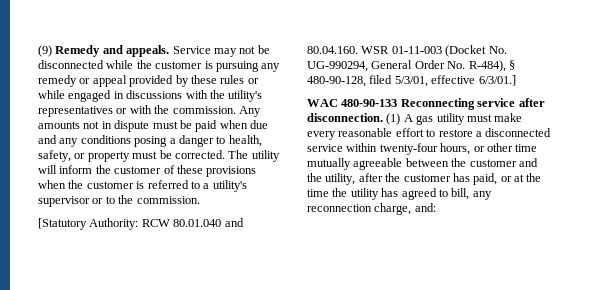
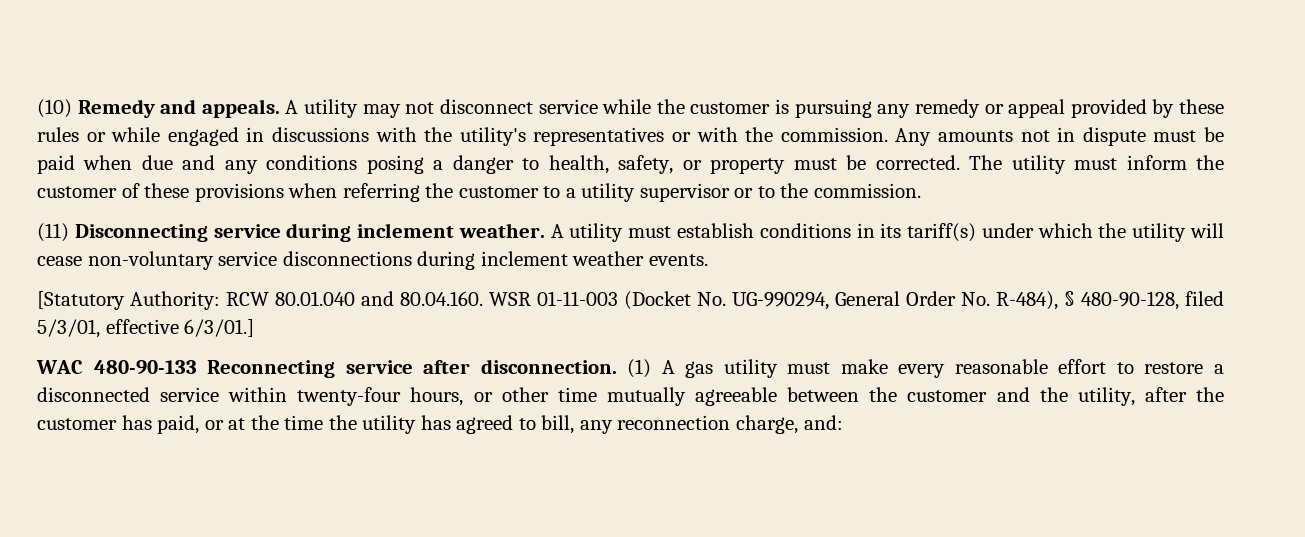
[38,45,52,57] (9) -> [37,99,72,118] (10)
[172,45,270,57] [38,60,104,69] Service may not be disconnected -> [285,99,598,118] A utility may not disconnect service
[38,165,57,174] will -> [1074,158,1118,170] must
[68,180,189,189] the customer is referred -> [342,183,539,202] referring the customer
[212,180,247,192] utility's -> [581,183,636,202] utility
(200, 200) none -> [37,223,1225,242] [37,251,708,270] // (11) Disconnecting service during inclement weather. A utility must establish conditions in its tariff(s) under which the utility will cease non-voluntary service disconnections during inclement weather events.

